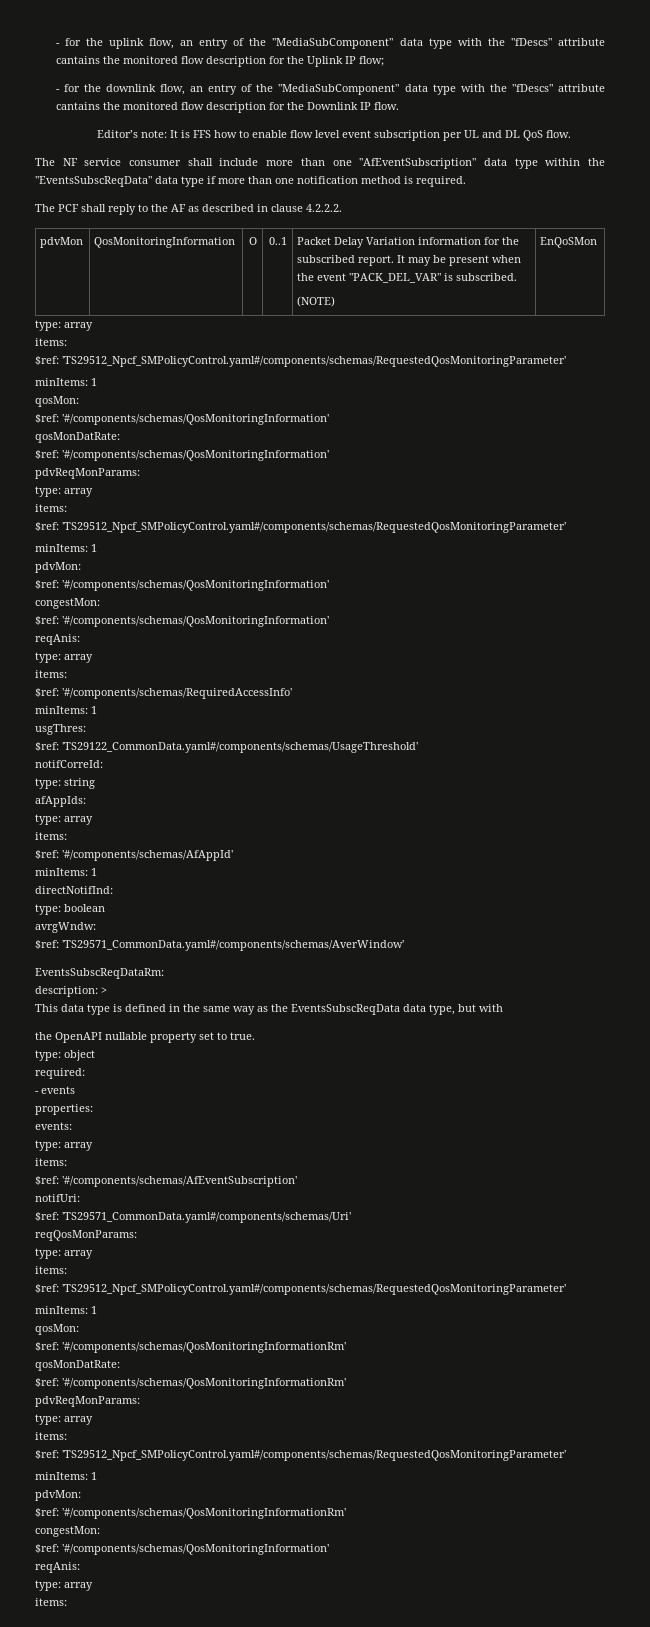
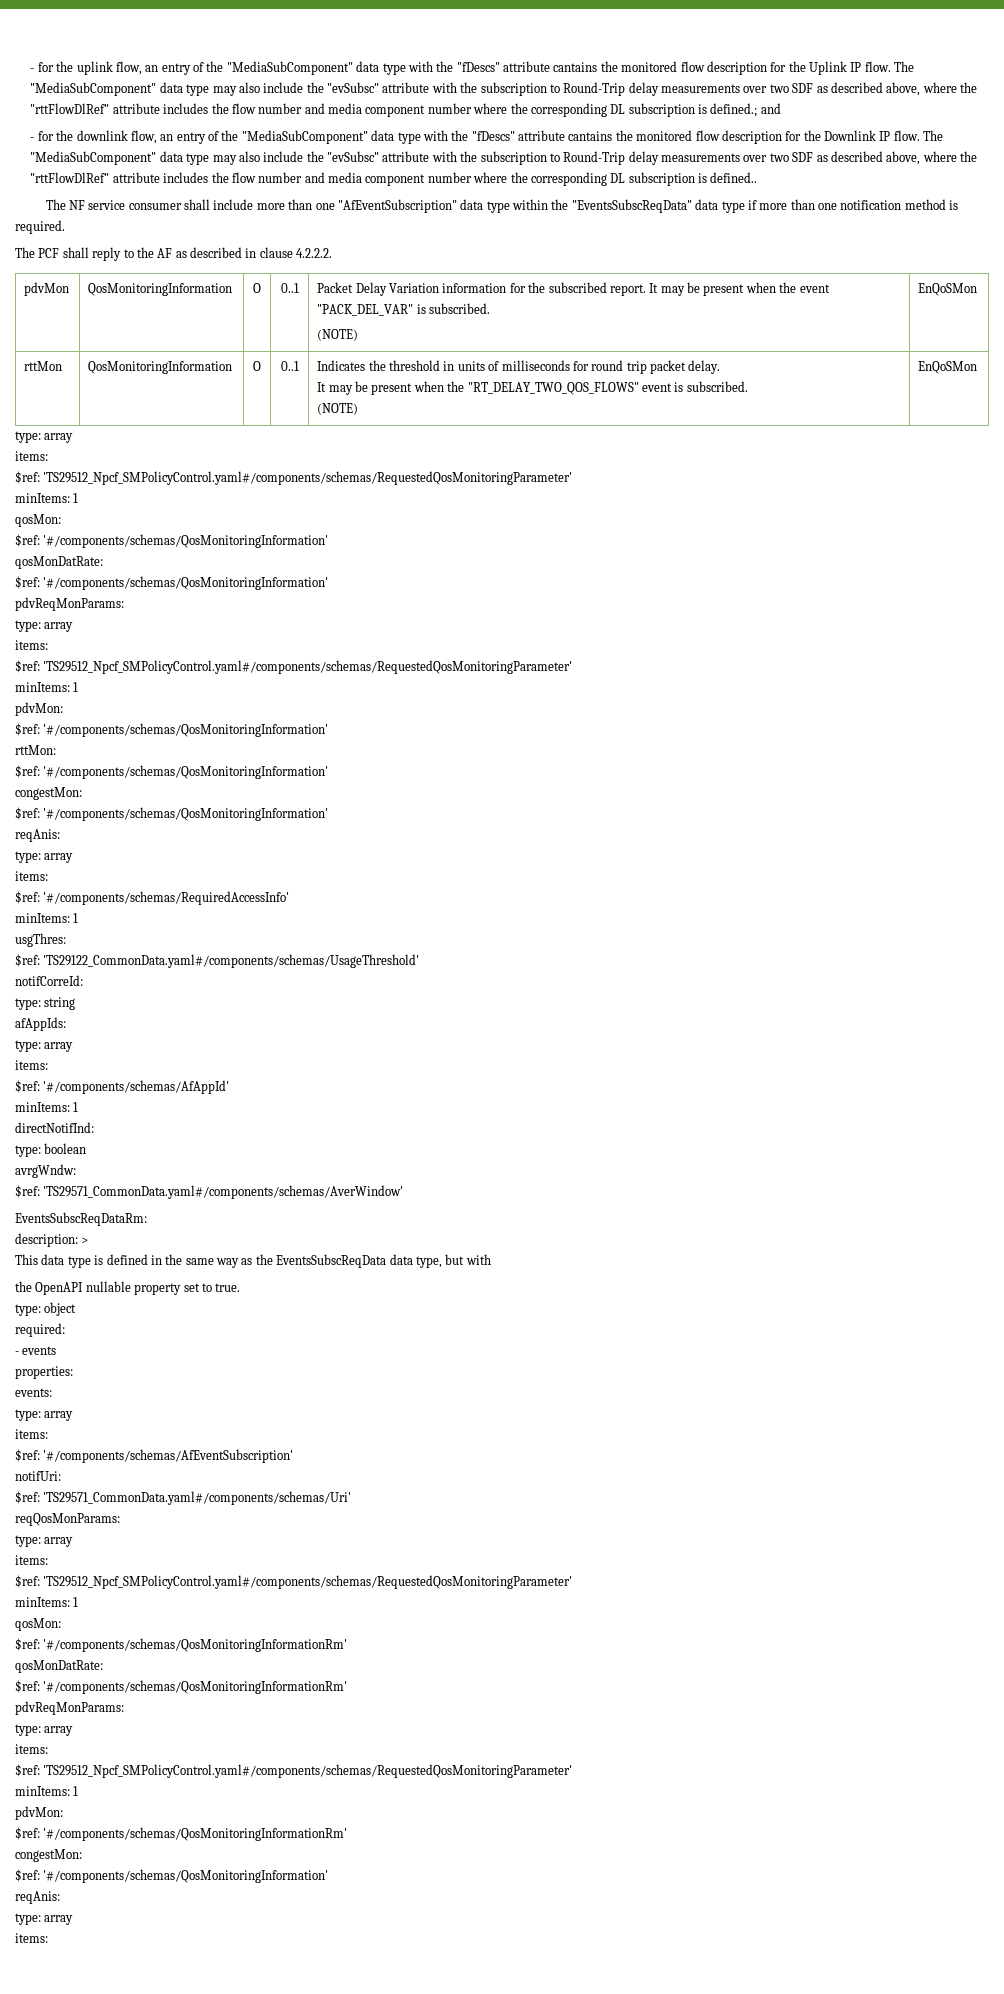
[358,56,384,66] flow; -> [864,61,915,72] [30,82,978,96] [30,103,781,117] flow. The "MediaSubComponent" data type may also include the "evSubsc" attribute with the subscription to Round-Trip delay measurements over two SDF as described above, where the "rttFlowDlRef" attribute includes the flow number and media component number where the corresponding DL subscription is defined.; and
[96,130,571,141] // Editor’s note: It is FFS how to enable flow level event subscription per UL and DL QoS flow. -> [923,130,944,141] [30,151,978,165] [30,172,758,186] The "MediaSubComponent" data type may also include the "evSubsc" attribute with the subscription to Round-Trip delay measurements over two SDF as described above, where the "rttFlowDlRef" attribute includes the flow number and media component number where the corresponding DL subscription is defined..
(598, 242) none -> [24,361,63,371] [88,361,233,374] [253,361,261,371] [280,361,299,371] [317,360,721,374] [317,381,748,395] [317,403,359,415] [918,361,978,374] // rttMon | QosMonitoringInformation | O | 0..1 | Indicates the threshold in units of milliseconds for round trip packet delay. // It may be present when the "RT_DELAY_TWO_QOS_FLOWS" event is subscribed. // (NOTE) | EnQoSMon
(329, 585) none -> [15,745,56,755] [15,765,329,779] // rttMon: // $ref: '#/components/schemas/QosMonitoringInformation'

